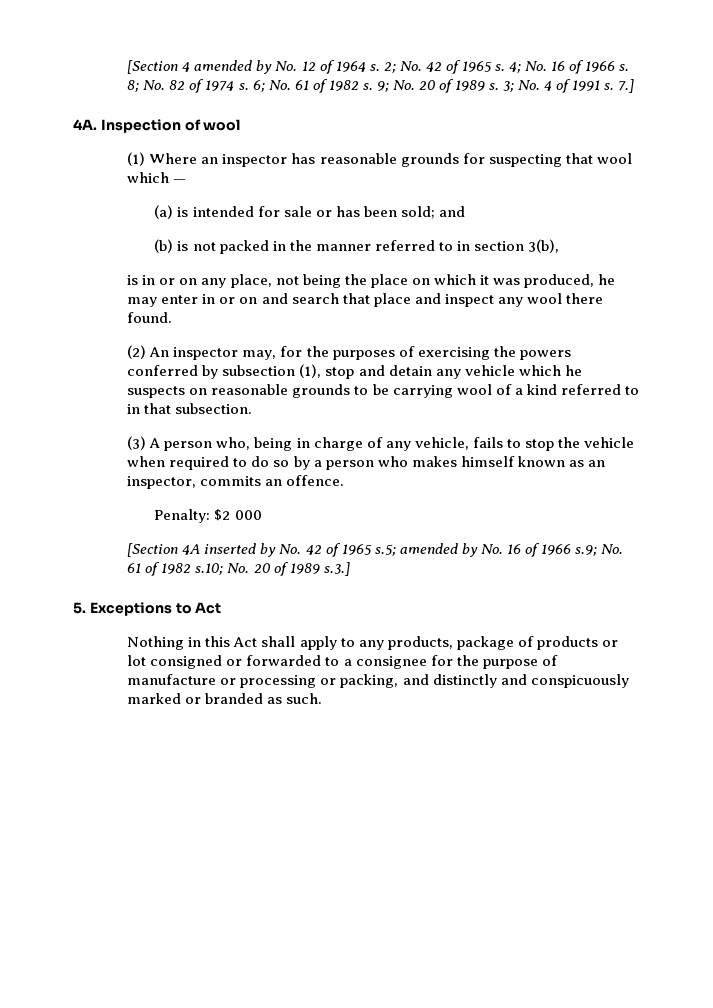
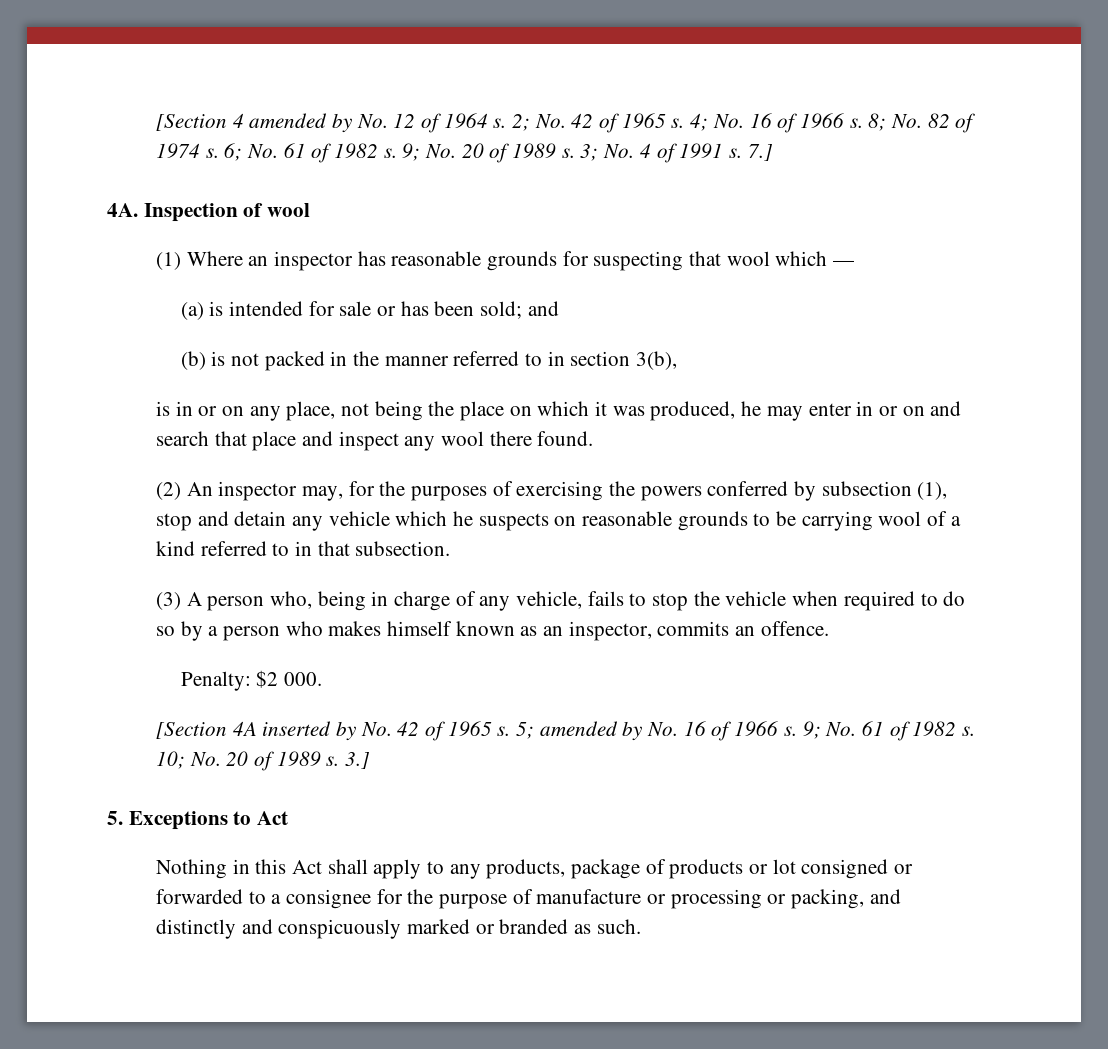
[234,510,262,520] 000 -> [284,672,323,686] 000.
[374,544,396,556] s.5; -> [497,722,535,739] s. 5;
[575,544,624,556] [127,562,350,576] s.9; No. 61 of 1982 s.10; No. 20 of 1989 s.3.] -> [783,721,975,741] [156,751,371,771] s. 9; No. 61 of 1982 s. 10; No. 20 of 1989 s. 3.]

